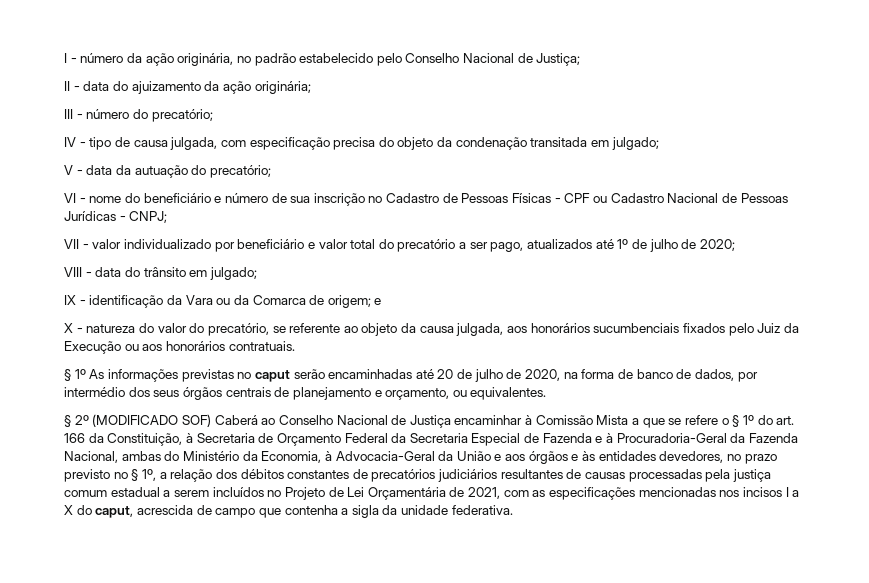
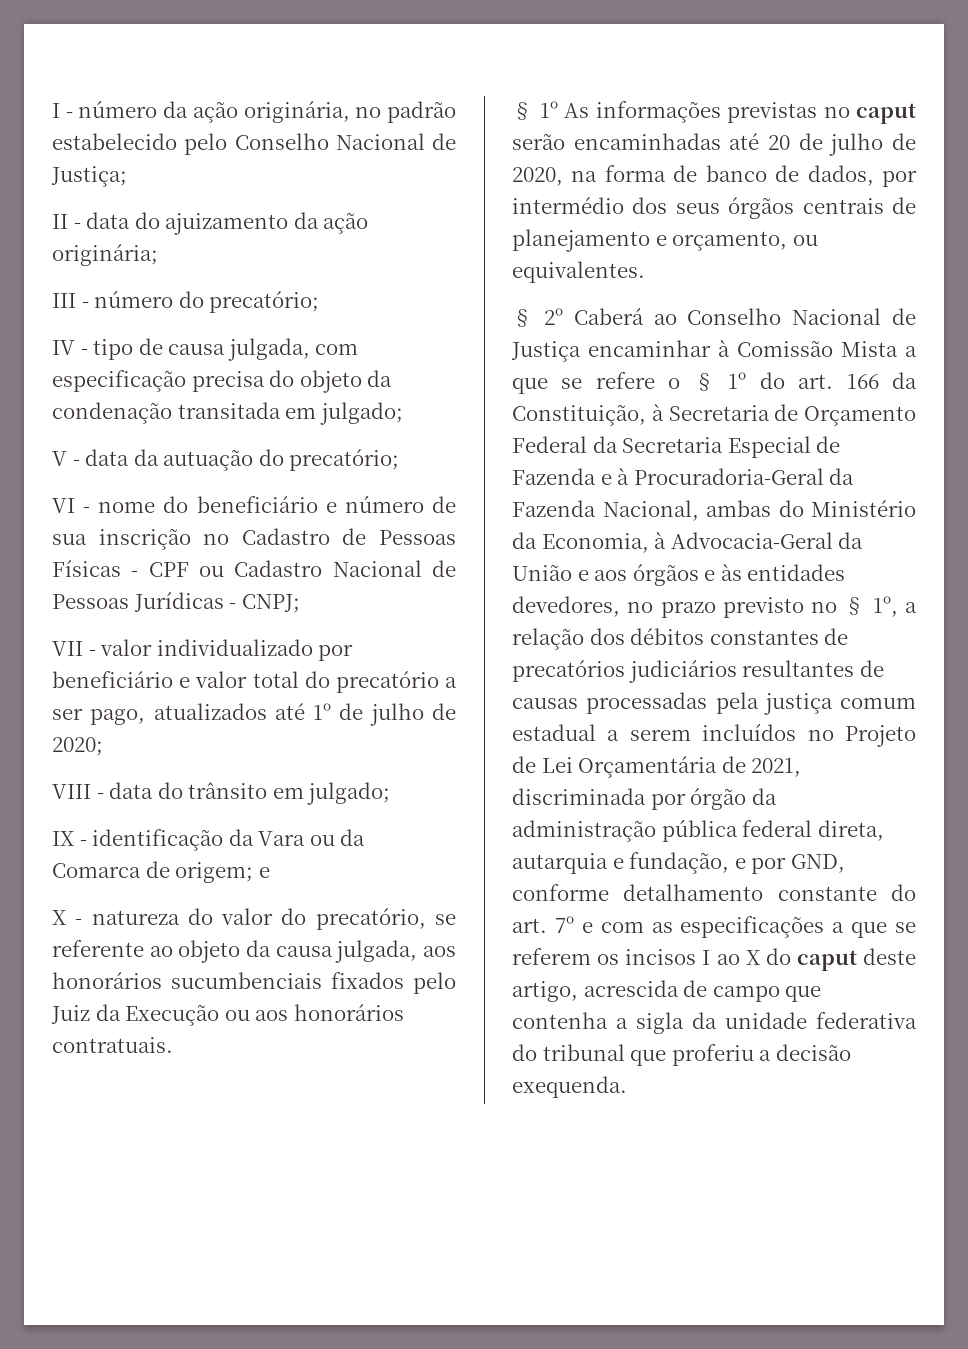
[92,414,211,427] (MODIFICADO SOF) -> (563, 316) none
[503,487,740,500] com as especificações mencionadas nos -> [512,788,777,810] [512,819,884,842] [512,852,845,874] [512,884,916,901] [512,916,916,938] [512,948,620,965] discriminada por órgão da administração pública federal direta, autarquia e fundação, e por GND, conforme detalhamento constante do art. 7º e com as especificações a que se referem os
[792,490,800,497] a -> [716,954,740,965] ao
[95,506,134,518] caput, -> [796,948,916,971] [512,981,578,1002] caput deste artigo,
[451,505,513,515] federativa. -> [816,1012,917,1029] [512,1044,851,1066] [512,1076,627,1098] federativa do tribunal que proferiu a decisão exequenda.

